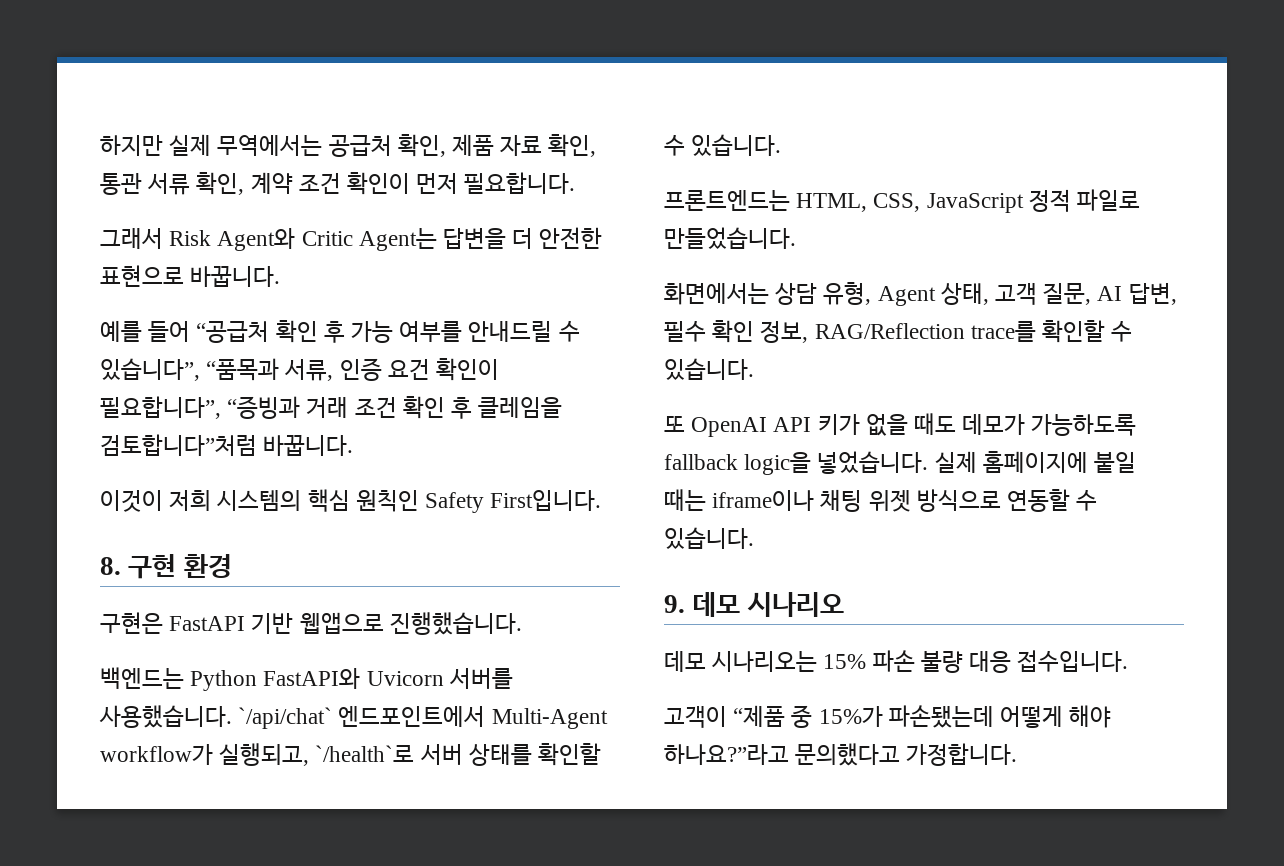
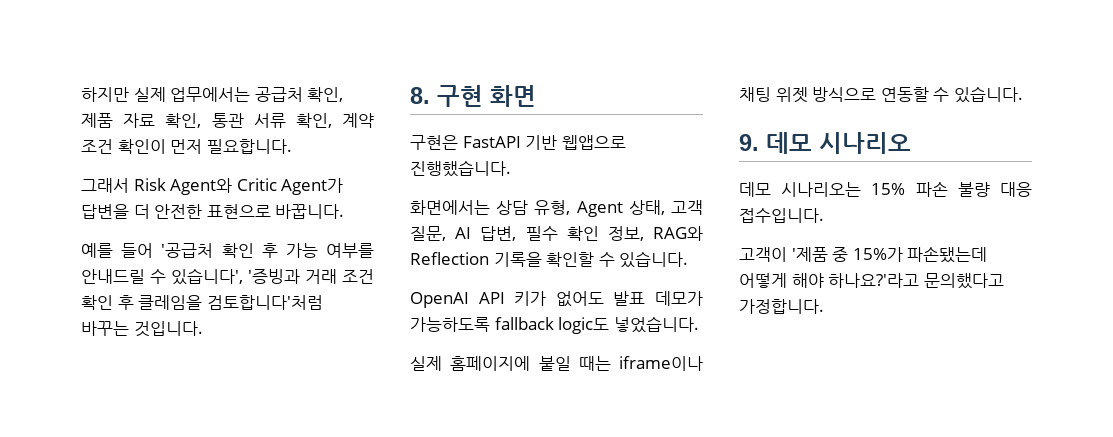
[217,135,323,156] 무역에서는 -> [170,87,251,102] 업무에서는
[358,228,437,251] Agent는 -> [281,178,344,195] Agent가
[196,321,270,343] “공급처 -> [161,243,214,258] '공급처
[100,358,500,381] [100,396,301,419] 있습니다”, “품목과 서류, 인증 요건 확인이 필요합니다”, “증빙과 -> [171,268,300,285] 있습니다', '증빙과
[100,434,354,456] [100,489,602,513] 검토합니다”처럼 바꿉니다. // 이것이 저희 시스템의 핵심 원칙인 Safety First입니다. -> [206,295,323,310] [81,321,203,337] 검토합니다'처럼 바꾸는 것입니다.
[183,554,232,578] 환경 -> [490,85,536,107] 화면
[100,667,513,691] [99,705,608,729] [100,743,602,766] [664,134,782,156] [664,189,1141,213] [664,227,796,249] // 백엔드는 Python FastAPI와 Uvicorn 서버를 사용했습니다. `/api/chat` 엔드포인트에서 Multi-Agent workflow가 실행되고, `/health`로 서버 상태를 확인할 수 있습니다. // 프론트엔드는 HTML, CSS, JavaScript 정적 파일로 만들었습니다. -> (511, 168) none
[814,320,1133,343] [664,358,754,380] [664,416,685,432] RAG/Reflection trace를 확인할 수 있습니다. // 또 -> [653,226,703,241] [410,251,689,268] RAG와 Reflection 기록을 확인할 수 있습니다. //
[865,413,957,436] 없을 때도 -> [555,291,646,307] 없어도 발표
[744,452,812,475] logic을 -> [558,317,610,334] logic도
(929, 462) none -> (699, 324) //
[733,705,786,727] “제품 -> [791,247,828,262] '제품
[664,744,789,765] 하나요?”라고 -> [828,273,920,288] 하나요?'라고

